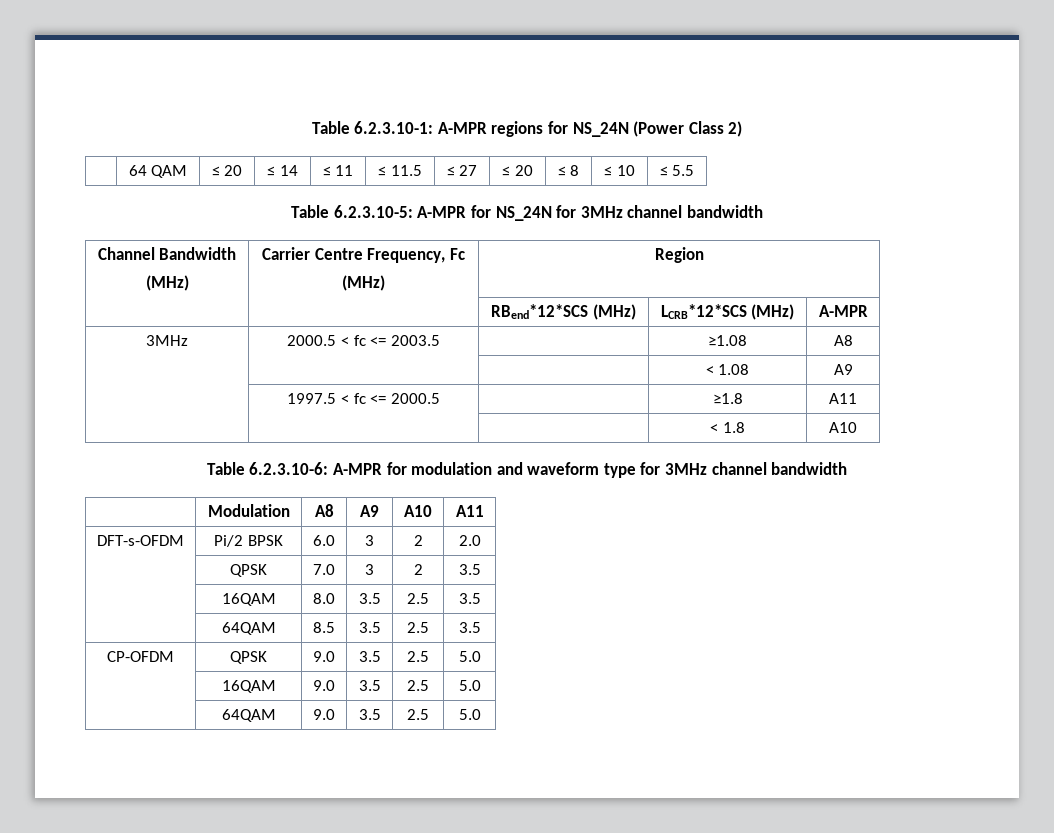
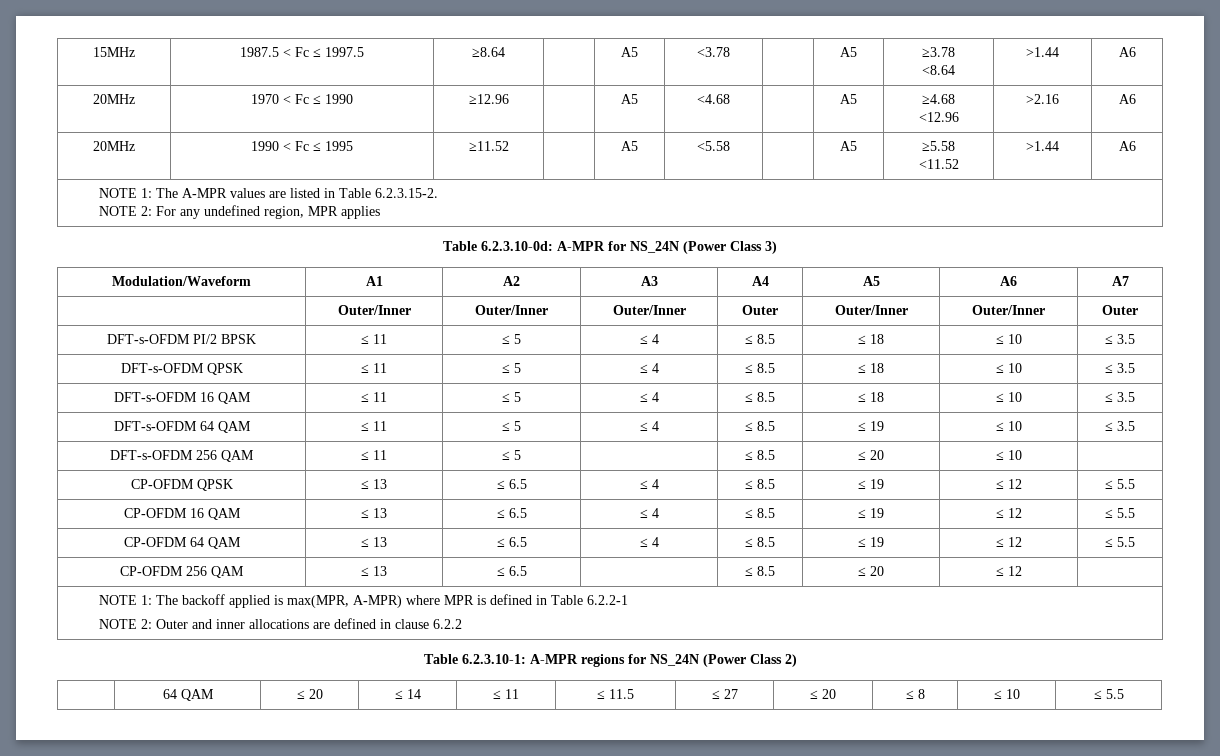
(311, 127) none -> [93,47,135,57] [240,47,364,57] [472,47,505,57] [621,47,638,57] [697,47,730,57] [840,47,857,57] [922,47,955,57] [922,65,955,75] [1026,47,1059,57] [1118,47,1136,57] [93,94,135,104] [251,94,353,104] [468,94,509,104] [621,94,638,104] [697,94,730,104] [840,94,857,104] [922,94,955,104] [918,112,959,122] [1026,94,1059,104] [1118,94,1136,104] [93,141,135,151] [251,141,353,151] [468,141,509,151] [621,141,638,151] [697,141,730,151] [840,141,857,151] [922,141,955,151] [918,159,959,169] [1026,141,1059,151] [1118,141,1136,151] [98,188,438,198] [98,205,380,219] [443,241,777,254] [112,276,251,286] [365,276,383,286] [503,276,520,286] [640,276,658,286] [751,276,769,286] [862,276,880,286] [1000,276,1017,286] [1111,276,1129,286] [337,305,411,315] [475,305,548,315] [612,305,686,315] [742,305,778,315] [834,305,908,315] [972,305,1045,315] [1102,305,1138,315] [107,334,256,344] [361,334,387,344] [502,334,521,344] [639,334,659,344] [745,334,775,344] [858,334,884,344] [995,334,1022,344] [1105,334,1135,344] [120,363,243,375] [361,363,387,373] [502,363,521,373] [639,363,659,373] [745,363,775,373] [858,363,884,373] [995,363,1022,373] [1105,363,1135,373] [113,392,251,404] [361,392,387,402] [502,392,521,402] [639,392,659,402] [745,392,775,402] [858,392,884,402] [995,392,1022,402] [1105,392,1135,402] [113,421,251,433] [361,421,387,431] [502,421,521,431] [639,421,659,431] [745,421,775,431] [858,421,884,431] [995,421,1022,431] [1105,421,1135,431] [110,450,254,462] [361,450,387,460] [502,450,521,460] [745,450,775,460] [858,450,884,460] [995,450,1022,460] [130,479,233,491] [361,479,387,489] [496,479,527,489] [639,479,659,489] [745,479,775,489] [858,479,884,489] [995,479,1022,489] [1105,479,1135,489] [123,508,241,520] [361,508,387,518] [496,508,527,518] [639,508,659,518] [745,508,775,518] [858,508,884,518] [995,508,1022,518] [1105,508,1135,518] [123,537,241,549] [361,537,387,547] [496,537,527,547] [639,537,659,547] [745,537,775,547] [858,537,884,547] [995,537,1022,547] [1105,537,1135,547] [120,566,244,578] [361,566,387,576] [496,566,527,576] [745,566,775,576] [858,566,884,576] [995,566,1022,576] [98,594,628,608] [98,618,462,629] 15MHz | 1987.5 < Fc ≤ 1997.5 | ≥8.64 | | A5 | <3.78 | | A5 | ≥3.78 // <8.64 | >1.44 | A6 // 20MHz | 1970 < Fc ≤ 1990 | ≥12.96 | | A5 | <4.68 | | A5 | ≥4.68 // <12.96 | >2.16 | A6 // 20MHz | 1990 < Fc ≤ 1995 | ≥11.52 | | A5 | <5.58 | | A5 | ≥5.58 // <11.52 | >1.44 | A6 // NOTE 1: The A-MPR values are listed in Table 6.2.3.15-2. // NOTE 2: For any undefined region, MPR applies // Table 6.2.3.10-0d: A-MPR for NS_24N (Power Class 3) // Modulation/Waveform | A1 | A2 | A3 | A4 | A5 | A6 | A7 // | Outer/Inner | Outer/Inner | Outer/Inner | Outer | Outer/Inner | Outer/Inner | Outer // DFT-s-OFDM PI/2 BPSK | ≤ 11 | ≤ 5 | ≤ 4 | ≤ 8.5 | ≤ 18 | ≤ 10 | ≤ 3.5 // DFT-s-OFDM QPSK | ≤ 11 | ≤ 5 | ≤ 4 | ≤ 8.5 | ≤ 18 | ≤ 10 | ≤ 3.5 // DFT-s-OFDM 16 QAM | ≤ 11 | ≤ 5 | ≤ 4 | ≤ 8.5 | ≤ 18 | ≤ 10 | ≤ 3.5 // DFT-s-OFDM 64 QAM | ≤ 11 | ≤ 5 | ≤ 4 | ≤ 8.5 | ≤ 19 | ≤ 10 | ≤ 3.5 // DFT-s-OFDM 256 QAM | ≤ 11 | ≤ 5 | | ≤ 8.5 | ≤ 20 | ≤ 10 | // CP-OFDM QPSK | ≤ 13 | ≤ 6.5 | ≤ 4 | ≤ 8.5 | ≤ 19 | ≤ 12 | ≤ 5.5 // CP-OFDM 16 QAM | ≤ 13 | ≤ 6.5 | ≤ 4 | ≤ 8.5 | ≤ 19 | ≤ 12 | ≤ 5.5 // CP-OFDM 64 QAM | ≤ 13 | ≤ 6.5 | ≤ 4 | ≤ 8.5 | ≤ 19 | ≤ 12 | ≤ 5.5 // CP-OFDM 256 QAM | ≤ 13 | ≤ 6.5 | | ≤ 8.5 | ≤ 20 | ≤ 12 | // NOTE 1: The backoff applied is max(MPR, A-MPR) where MPR is defined in Table 6.2.2-1 // NOTE 2: Outer and inner allocations are defined in clause 6.2.2 //
[291,205,763,221] [97,247,237,260] [145,275,189,291] [262,247,465,263] [342,275,385,291] [654,247,704,263] [491,304,636,320] [660,304,795,320] [818,305,868,317] [146,335,188,346] [287,335,440,346] [708,335,747,346] [833,335,853,346] [705,364,750,375] [833,364,853,375] [287,393,440,404] [712,393,743,404] [829,393,857,404] [710,422,745,433] [829,422,857,433] [206,462,848,478] [207,504,290,517] [314,504,334,517] [360,505,379,517] [404,505,432,517] [455,505,484,517] [97,535,184,546] [214,535,283,547] [313,535,335,546] [365,535,374,546] [413,535,423,546] [458,535,481,546] [230,564,267,577] [313,564,335,575] [365,564,374,575] [413,564,423,575] [458,564,481,575] [221,593,276,606] [313,593,335,604] [358,593,381,604] [407,593,429,604] [458,593,481,604] [221,622,276,635] [313,622,335,633] [358,622,381,633] [407,622,429,633] [458,622,481,633] [107,651,174,662] [230,651,267,664] [313,651,335,662] [358,651,381,662] [407,651,429,662] [458,651,481,662] [221,680,276,693] [313,680,335,691] [358,680,381,691] [407,680,429,691] [458,680,481,691] [221,709,276,722] [313,709,335,720] [358,709,381,720] [407,709,429,720] [458,709,481,720] // Table 6.2.3.10-5: A-MPR for NS_24N for 3MHz channel bandwidth // Channel Bandwidth // (MHz) | Carrier Centre Frequency, Fc // (MHz) | Region // | | RBend*12*SCS (MHz) | LCRB*12*SCS (MHz) | A-MPR // 3MHz | 2000.5 < fc <= 2003.5 | | ≥1.08 | A8 // | | | < 1.08 | A9 // | 1997.5 < fc <= 2000.5 | | ≥1.8 | A11 // | | | < 1.8 | A10 // Table 6.2.3.10-6: A-MPR for modulation and waveform type for 3MHz channel bandwidth // | Modulation | A8 | A9 | A10 | A11 // DFT-s-OFDM | Pi/2 BPSK | 6.0 | 3 | 2 | 2.0 // | QPSK | 7.0 | 3 | 2 | 3.5 // | 16QAM | 8.0 | 3.5 | 2.5 | 3.5 // | 64QAM | 8.5 | 3.5 | 2.5 | 3.5 // CP-OFDM | QPSK | 9.0 | 3.5 | 2.5 | 5.0 // | 16QAM | 9.0 | 3.5 | 2.5 | 5.0 // | 64QAM | 9.0 | 3.5 | 2.5 | 5.0 -> (1124, 694) none

